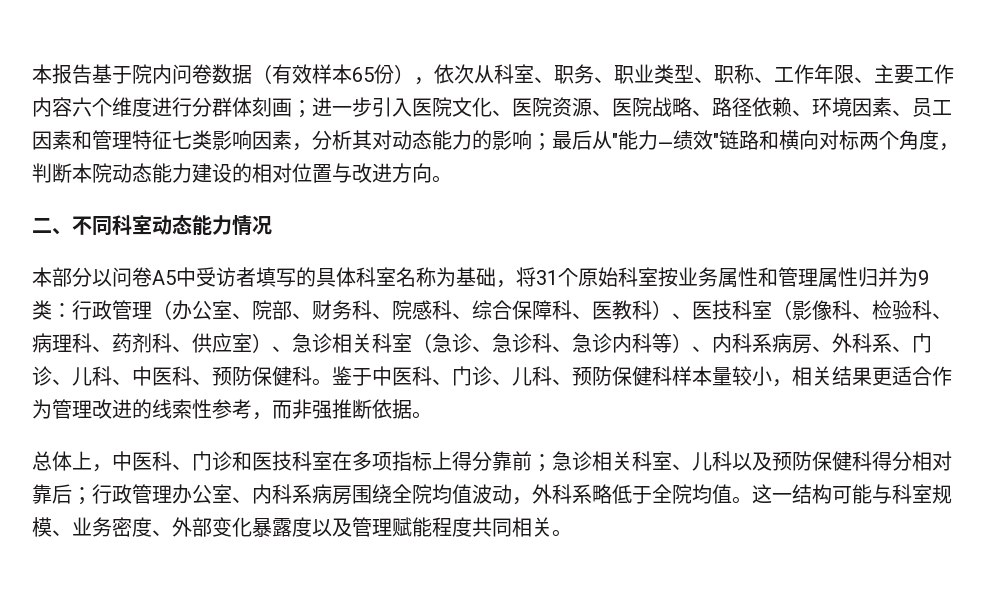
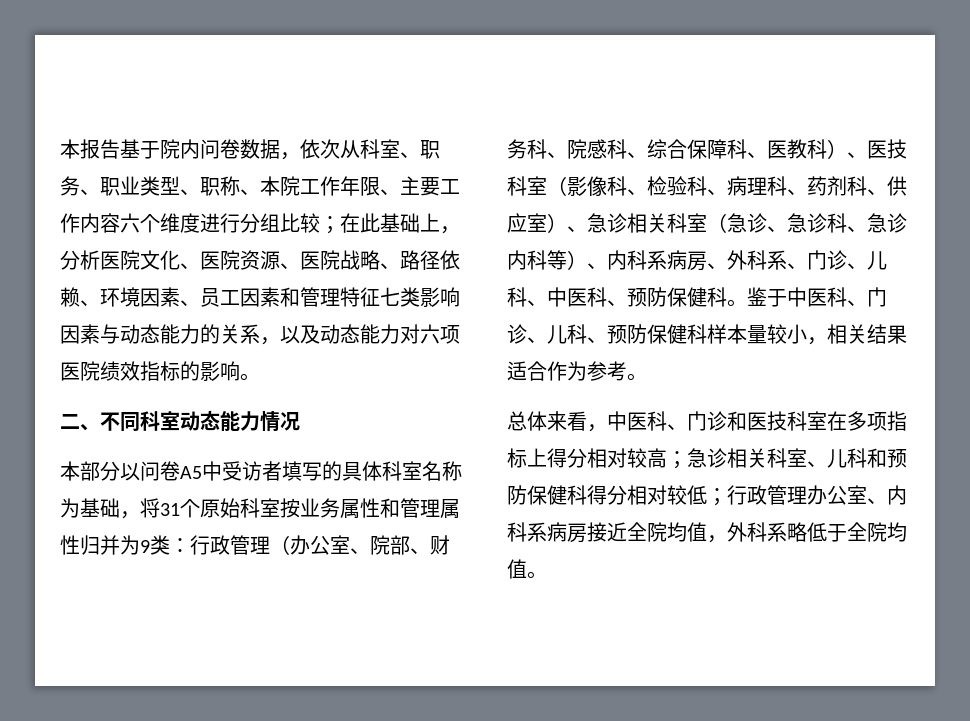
[252,64,414,84] （有效样本65份） -> (280, 149) none
(774, 80) none -> [260,176,300,196] 本院
[212,97,412,118] 群体刻画；进一步引入 -> [260,213,460,234] [60,250,100,270] 组比较；在此基础上，分析
[292,130,959,151] [32,163,432,183] ，分析其对动态能力的影响；最后从"能力—绩效"链路和横向对标两个角度，判断本院动态能力建设的相对位置与改进方向 -> [100,324,460,345] [60,361,240,381] 与动态能力的关系，以及动态能力对六项医院绩效指标的影响
[872,367,892,386] 更 -> (907, 334) none
[52,399,412,420] 管理改进的线索性参考，而非强推断依据 -> [587,361,627,381] 参考
[72,451,92,470] 上 -> [547,411,587,431] 来看
[492,451,532,471] 靠前 -> [587,448,667,468] 相对较高
[732,452,772,471] 以及 -> [867,448,887,468] 和
[32,484,72,504] 靠后 -> [667,485,707,505] 较低
[352,484,512,504] 围绕全院均值波动 -> [587,522,707,542] 接近全院均值
[752,484,952,504] [32,517,572,537] 这一结构可能与科室规模、业务密度、外部变化暴露度以及管理赋能程度共同相关。 -> (547, 575) none

